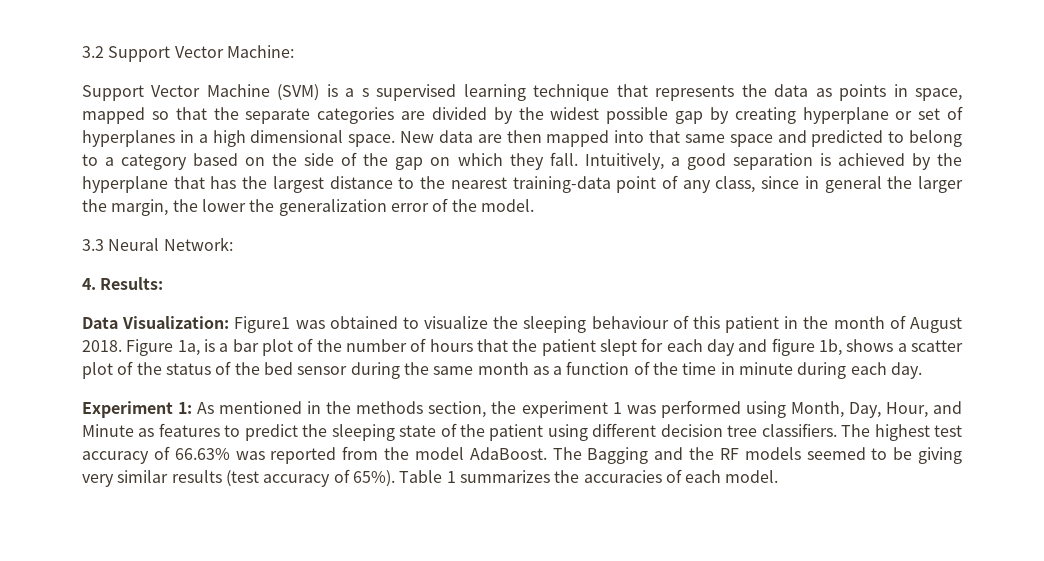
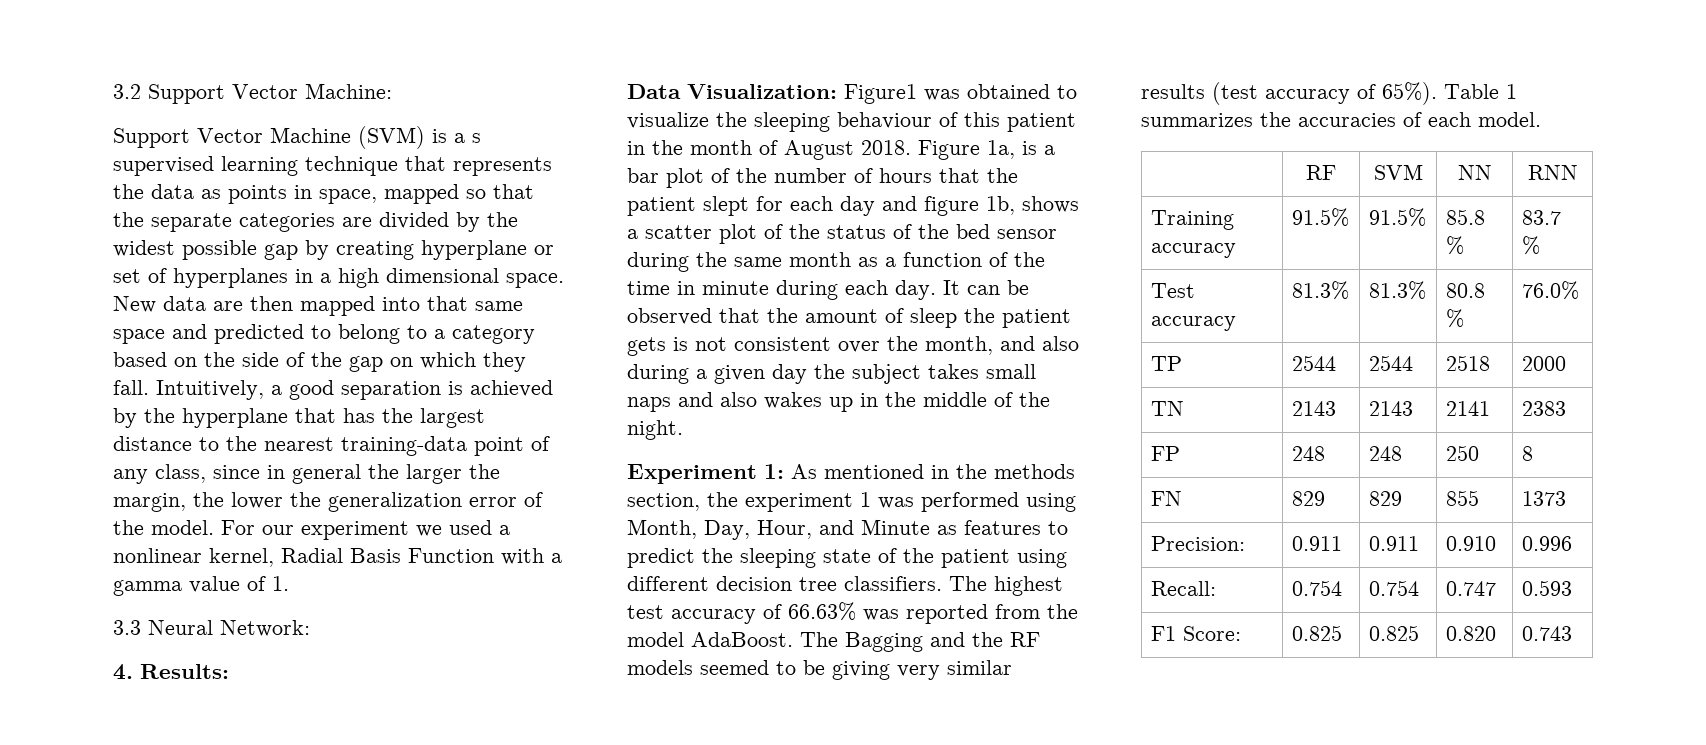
(534, 205) none -> [221,520,510,540] [113,548,562,567] [113,576,289,596] For our experiment we used a nonlinear kernel, Radial Basis Function with a gamma value of 1.
(923, 370) none -> [943,280,1029,295] [627,308,1071,328] [627,336,1079,356] [627,364,1036,384] [627,392,1050,412] [627,420,683,440] It can be observed that the amount of sleep the patient gets is not consistent over the month, and also during a given day the subject takes small naps and also wakes up in the middle of the night.
(779, 476) none -> [1306,165,1336,180] [1373,164,1423,180] [1457,165,1492,180] [1527,165,1578,180] [1150,210,1234,230] [1150,243,1236,258] [1291,208,1349,227] [1368,208,1426,227] [1445,209,1485,225] [1445,236,1464,255] [1521,210,1561,225] [1521,236,1540,255] [1150,283,1195,298] [1150,316,1236,331] [1291,281,1349,300] [1368,281,1426,300] [1445,283,1485,298] [1445,309,1464,328] [1521,281,1579,300] [1150,356,1182,371] [1291,355,1336,371] [1368,355,1413,371] [1445,355,1490,371] [1521,356,1566,371] [1150,401,1184,416] [1291,401,1336,416] [1368,401,1413,416] [1445,401,1490,416] [1521,401,1566,416] [1150,446,1180,461] [1291,446,1325,461] [1368,446,1402,461] [1445,445,1479,461] [1521,446,1533,461] [1150,491,1182,506] [1291,491,1325,506] [1368,491,1402,506] [1445,490,1479,506] [1521,491,1566,506] [1150,536,1245,551] [1291,536,1342,551] [1368,536,1419,551] [1445,536,1496,551] [1521,536,1572,551] [1150,581,1216,596] [1291,580,1342,596] [1368,580,1419,596] [1445,581,1496,596] [1521,580,1572,596] [1150,626,1241,641] [1291,625,1342,641] [1368,625,1419,641] [1445,626,1496,641] [1521,626,1572,641] // | RF | SVM | NN | RNN // Training accuracy | 91.5% | 91.5% | 85.8 % | 83.7 % // Test accuracy | 81.3% | 81.3% | 80.8 % | 76.0% // TP | 2544 | 2544 | 2518 | 2000 // TN | 2143 | 2143 | 2141 | 2383 // FP | 248 | 248 | 250 | 8 // FN | 829 | 829 | 855 | 1373 // Precision: | 0.911 | 0.911 | 0.910 | 0.996 // Recall: | 0.754 | 0.754 | 0.747 | 0.593 // F1 Score: | 0.825 | 0.825 | 0.820 | 0.743

